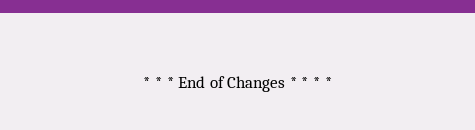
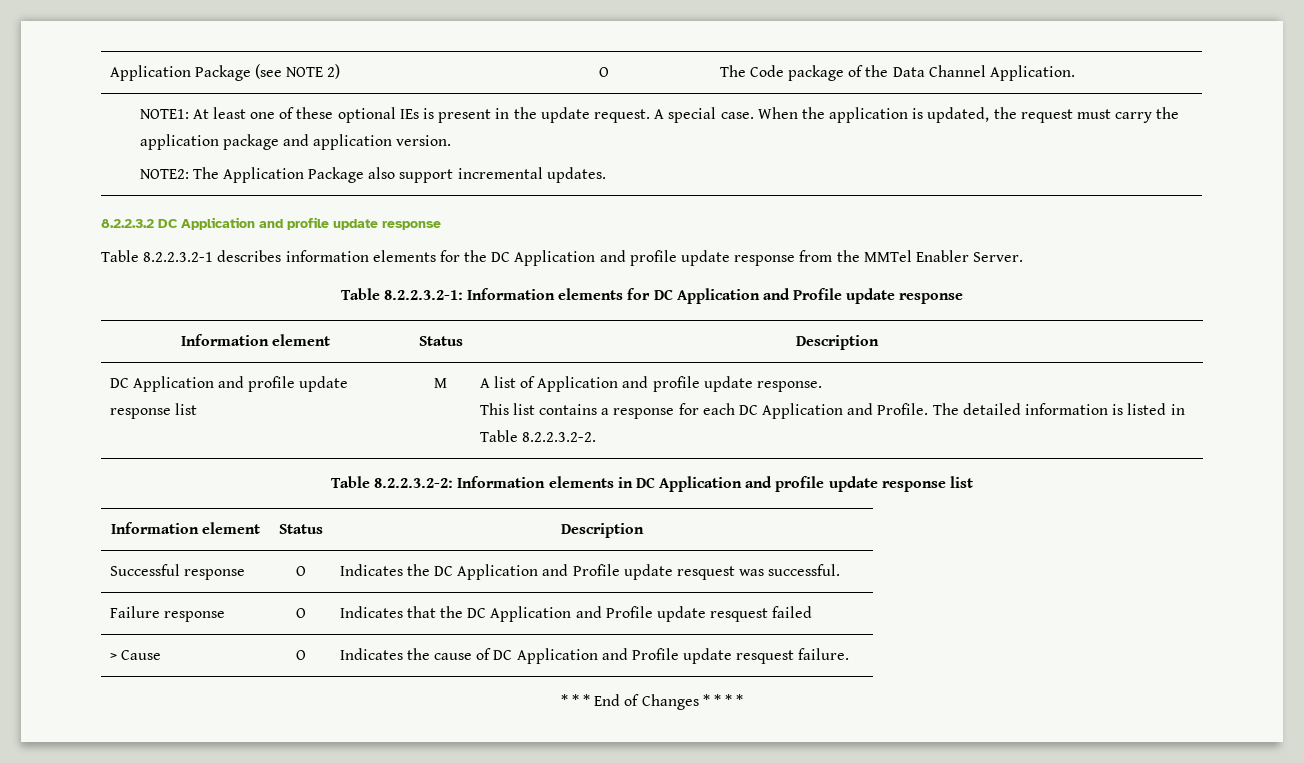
(143, 82) none -> [109,64,341,81] [599,67,609,77] [719,65,1075,81] [139,107,1180,123] [139,134,452,150] [139,167,606,183] [101,217,441,230] [101,250,1024,266] [340,288,964,304] [180,334,331,346] [418,336,463,346] [796,335,879,350] [109,376,349,392] [109,403,197,419] [434,378,447,388] [479,376,822,392] [479,403,1185,419] [479,430,596,442] [330,476,974,492] [110,522,261,534] [278,524,323,534] [561,523,644,538] [109,564,245,580] [295,566,306,576] [339,564,841,580] [109,606,225,622] [295,608,306,618] [339,606,813,622] [109,650,161,660] [295,650,306,660] [339,648,850,664] Application Package (see NOTE 2) | O | The Code package of the Data Channel Application. // NOTE1: At least one of these optional IEs is present in the update request. A special case. When the application is updated, the request must carry the application package and application version. // NOTE2: The Application Package also support incremental updates. // 8.2.2.3.2 DC Application and profile update response // Table 8.2.2.3.2-1 describes information elements for the DC Application and profile update response from the MMTel Enabler Server. // Table 8.2.2.3.2-1: Information elements for DC Application and Profile update response // Information element | Status | Description // DC Application and profile update response list | M | A list of Application and profile update response. // This list contains a response for each DC Application and Profile. The detailed information is listed in Table 8.2.2.3.2-2. // Table 8.2.2.3.2-2: Information elements in DC Application and profile update response list // Information element | Status | Description // Successful response | O | Indicates the DC Application and Profile update resquest was successful. // Failure response | O | Indicates that the DC Application and Profile update resquest failed // > Cause | O | Indicates the cause of DC Application and Profile update resquest failure. //

